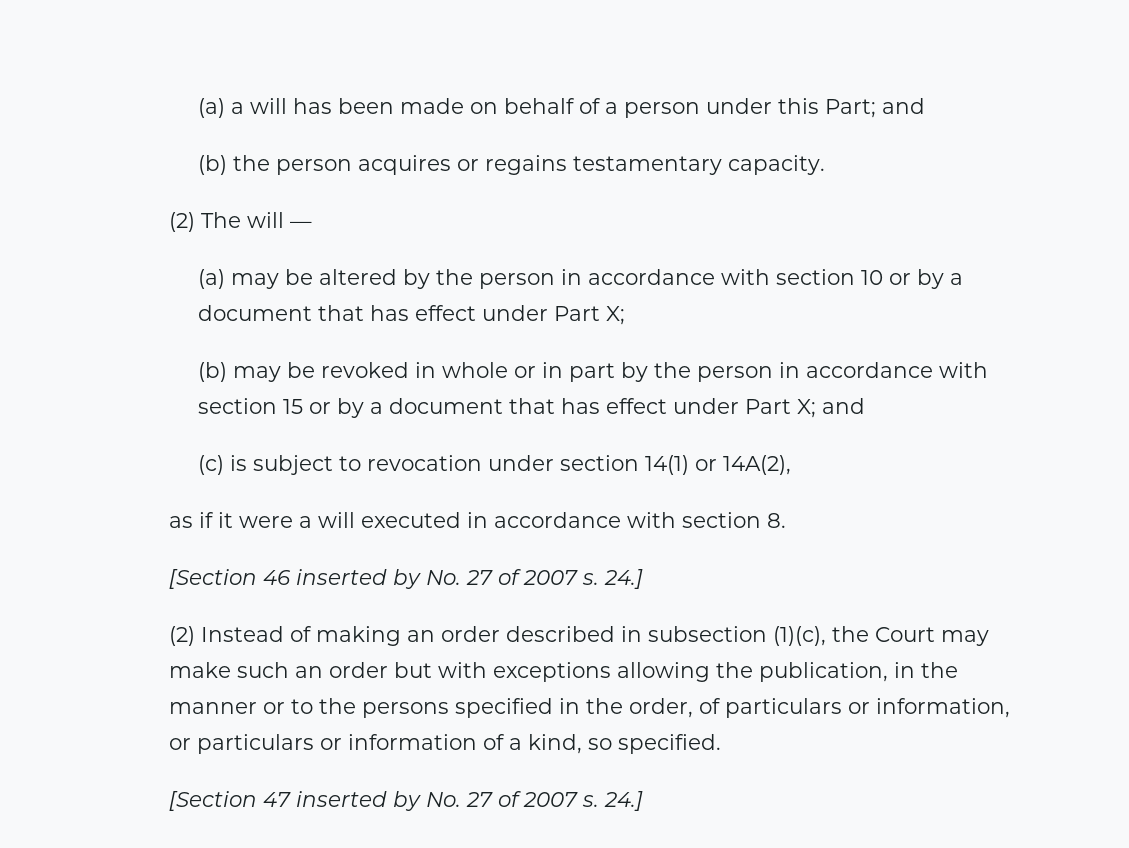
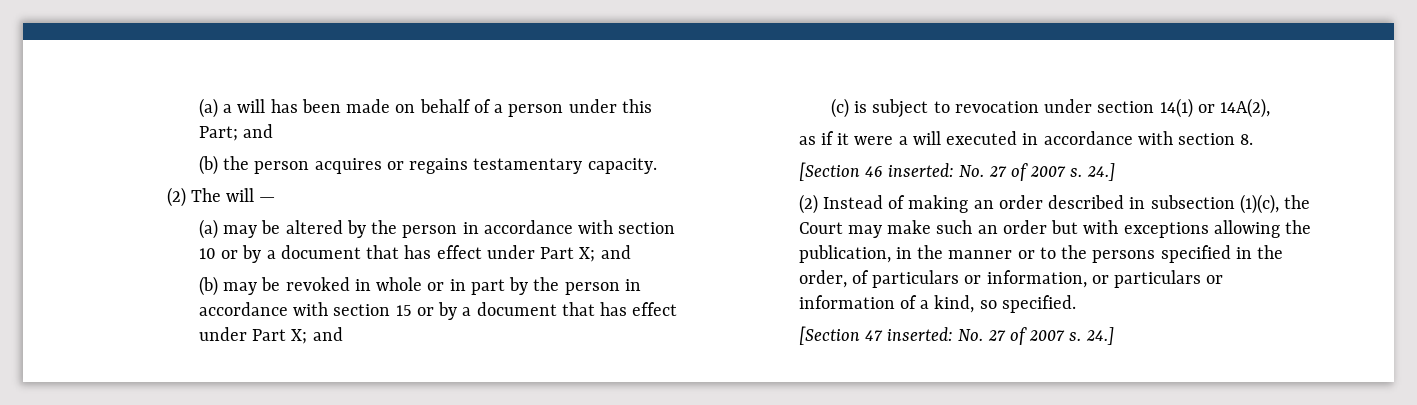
(625, 315) none -> [600,245,631,259] and
[295,569,421,589] inserted by -> [888,163,955,177] inserted:
[295,791,421,811] inserted by -> [887,327,954,341] inserted:

